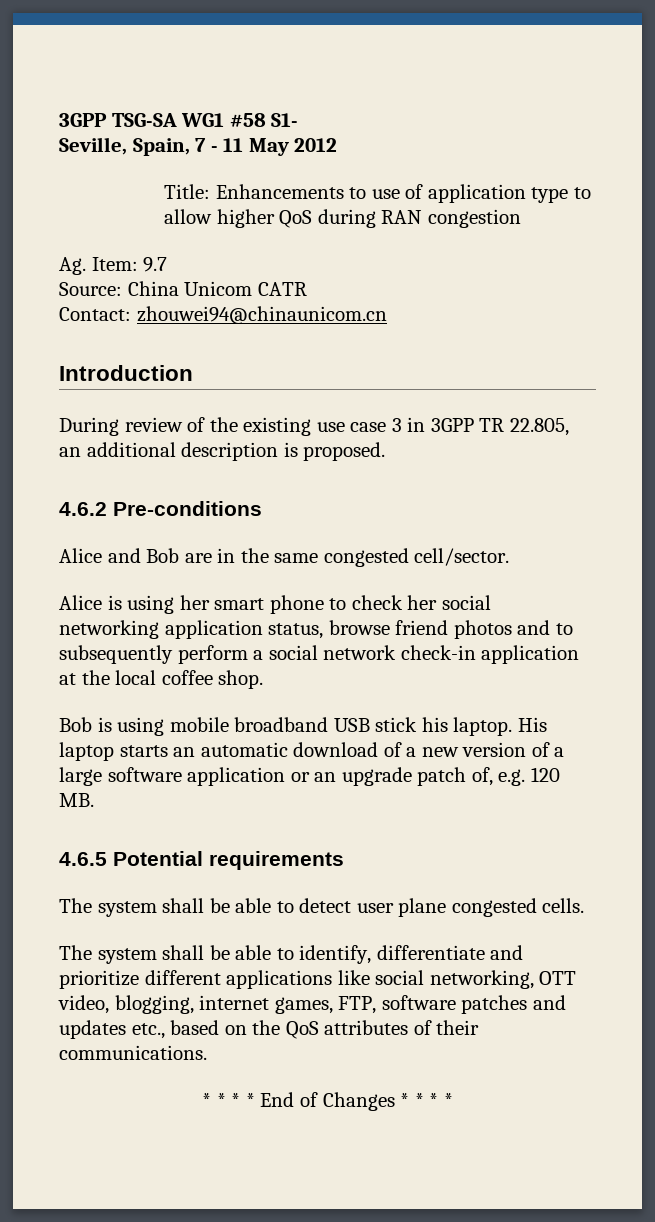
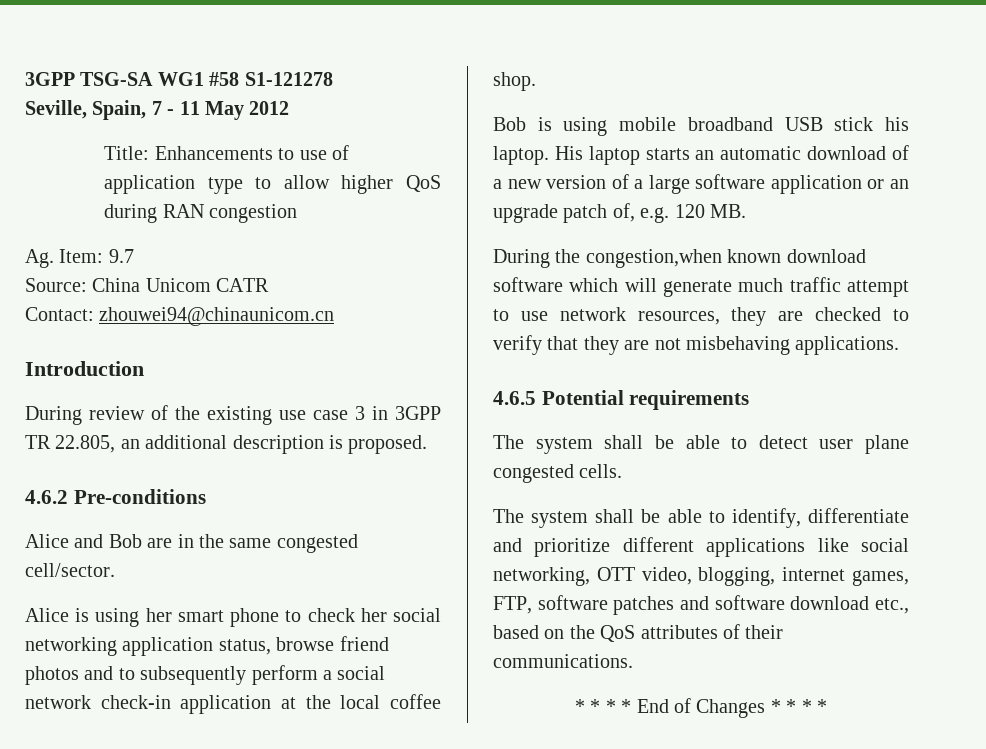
[271,113,299,127] S1- -> [244,72,333,86] S1-121278
(94, 800) none -> [493,249,866,268] [493,277,909,297] [493,307,909,326] [493,335,900,355] // During the congestion,when known download software which will generate much traffic attempt to use network resources, they are checked to verify that they are not misbehaving applications.
[59,1020,126,1039] updates -> [714,595,870,610] software download

